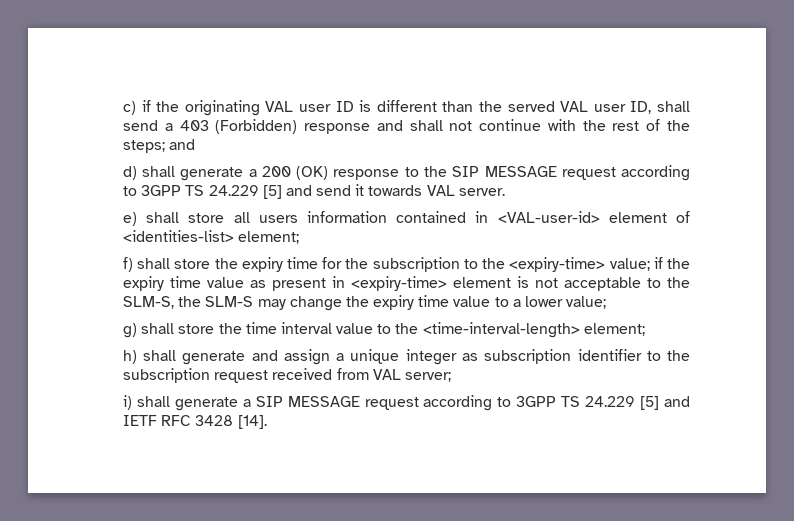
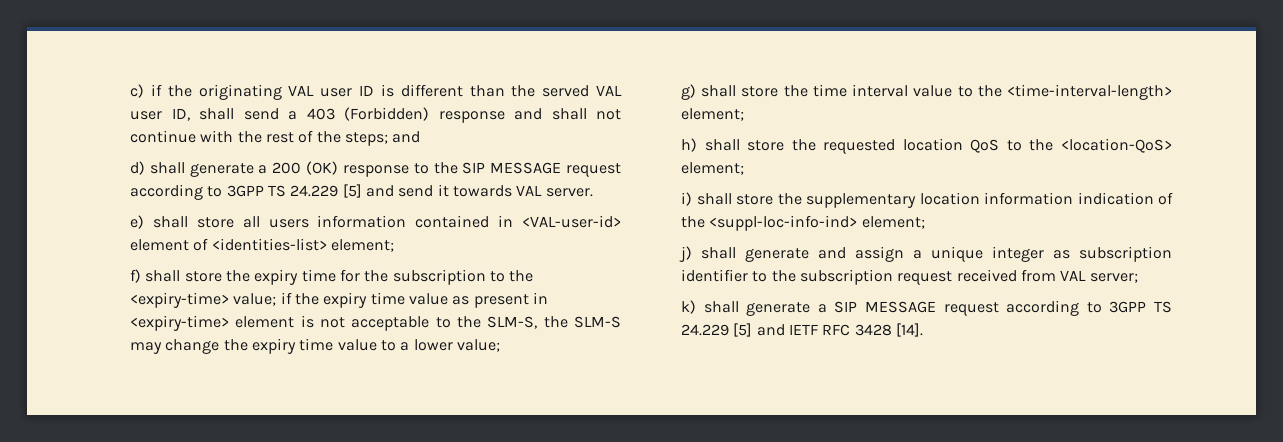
(177, 355) none -> [747,138,1172,154] [681,162,745,175] [681,192,1173,208] [681,215,925,231] [679,246,737,262] store the requested location QoS to the <location-QoS> element; // i) shall store the supplementary location information indication of the <suppl-loc-info-ind> element; // j) shall
[122,395,132,410] i) -> [681,300,697,314] k)

